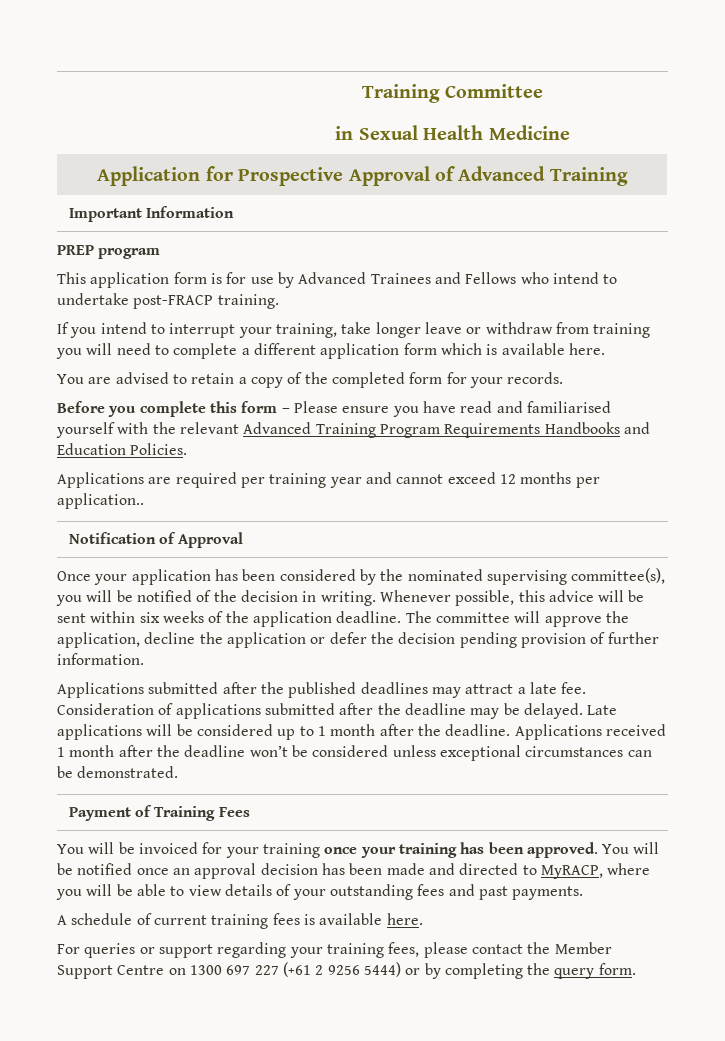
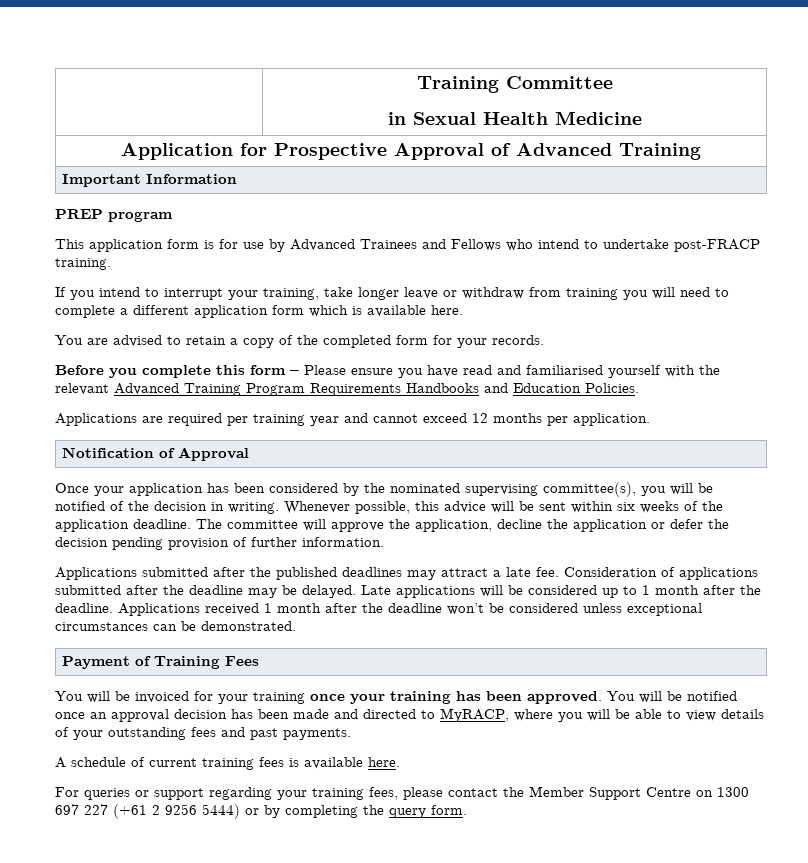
[57,493,144,509] application.. -> [573,413,650,426] application.

